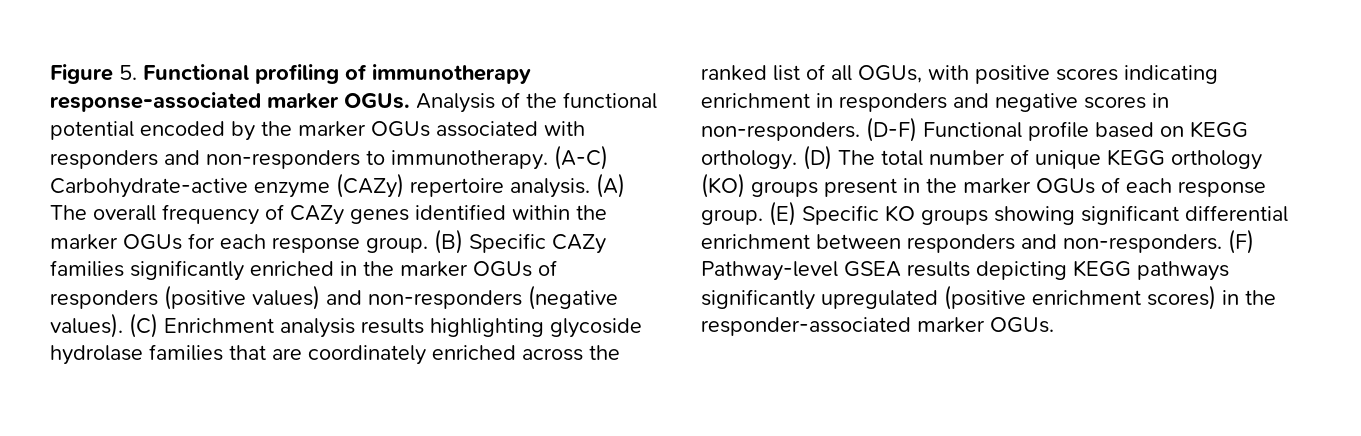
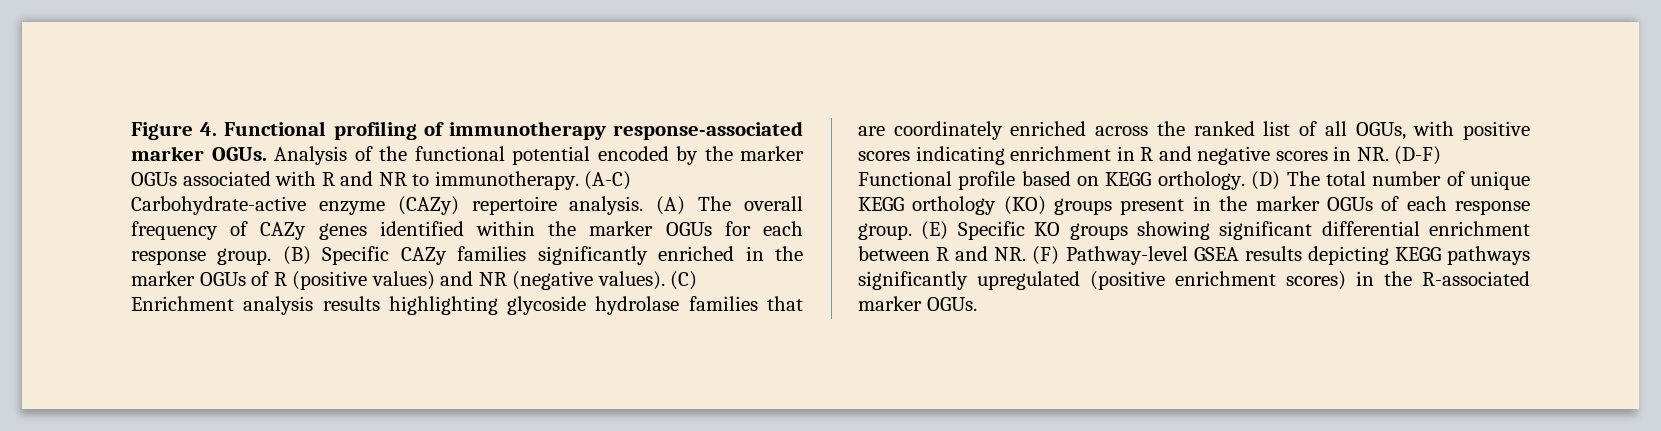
[119,65,137,80] 5. -> [200,122,218,136] 4.
[50,150,360,169] responders and non-responders -> [321,171,407,186] R and NR
[50,290,158,309] responders -> [273,272,287,286] R
[368,290,522,309] non-responders -> [478,272,507,286] NR
[839,93,947,112] responders -> [1140,147,1154,161] R
[701,122,860,141] non-responders. -> [1356,147,1389,161] NR.
[907,234,1222,253] responders and non-responders. -> [936,246,1027,261] R and NR.
[701,317,911,336] responder-associated -> [1422,271,1530,286] R-associated

